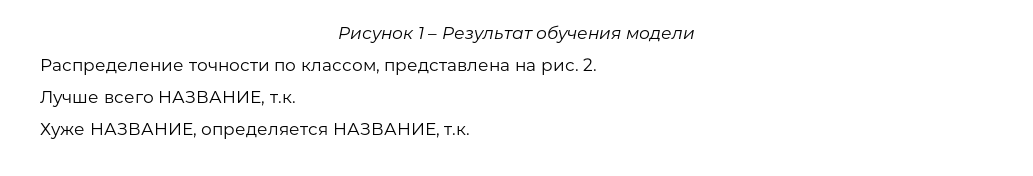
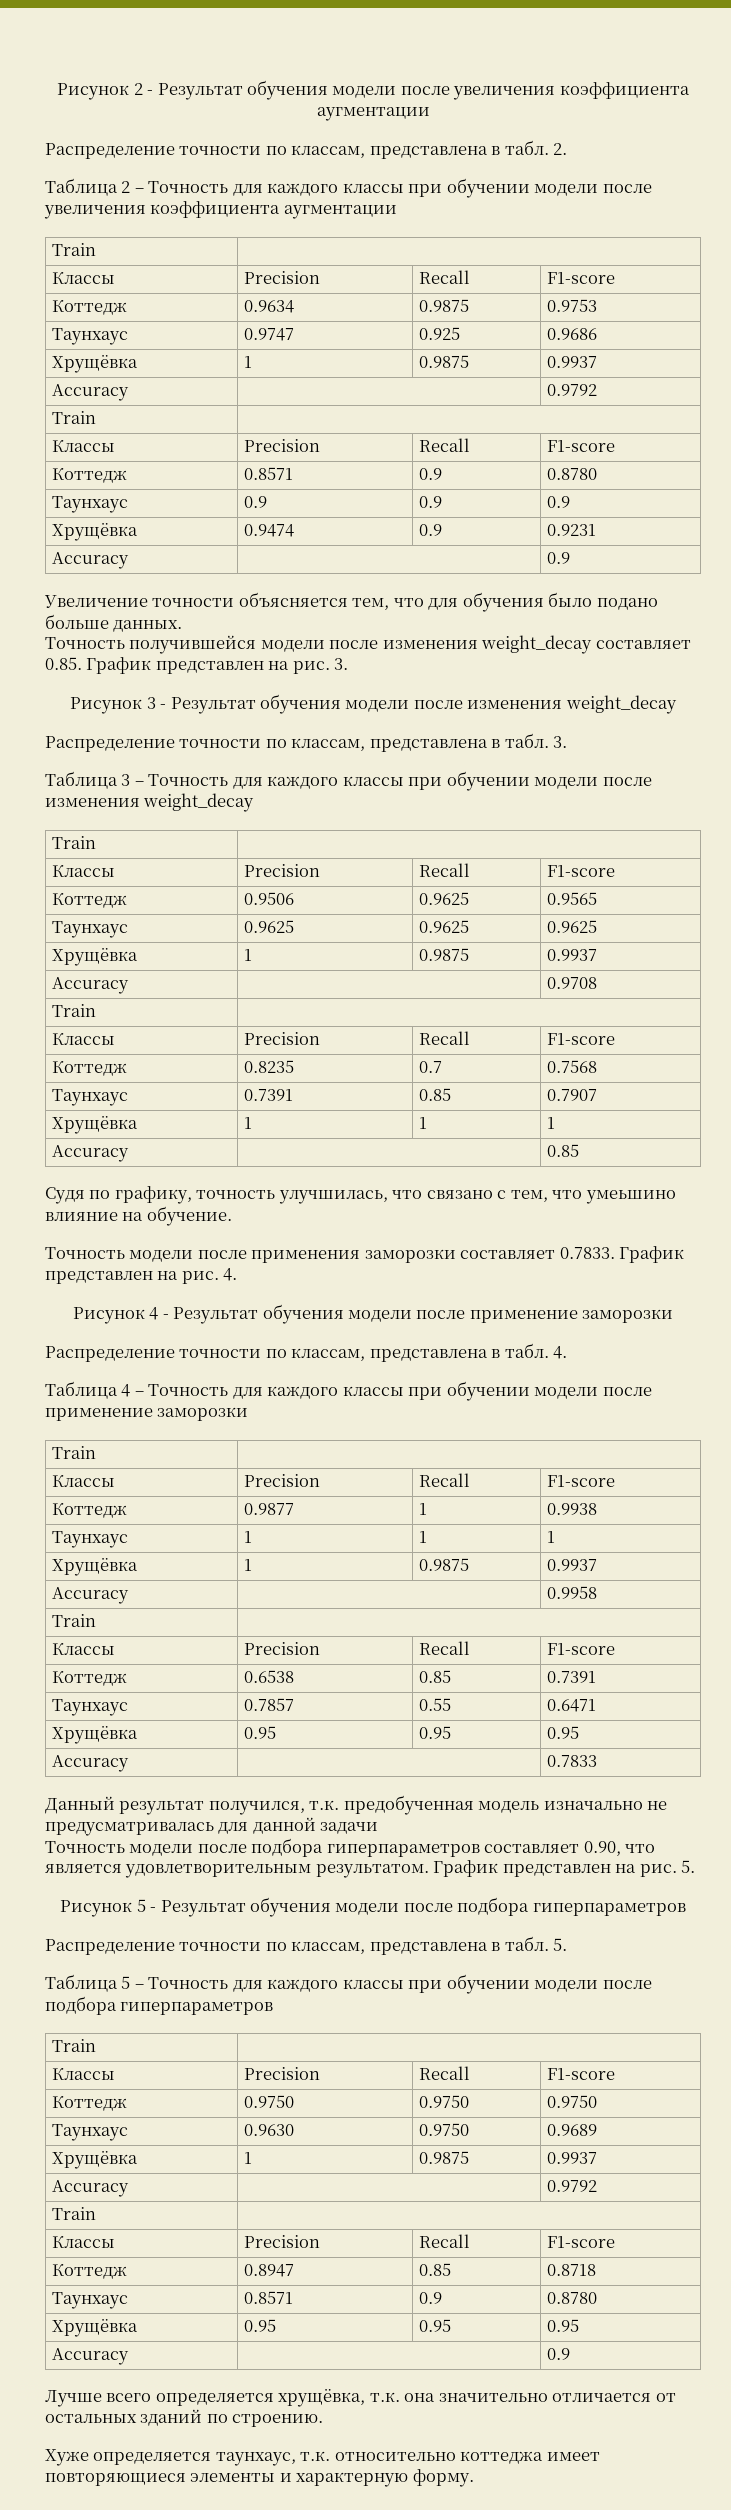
[338,25,695,43] [40,58,598,75] Рисунок 1 – Результат обучения модели // Распределение точности по классом, представлена на рис. 2. -> [57,80,690,100] [316,107,430,121] [45,140,568,159] [45,178,652,198] [44,201,397,219] [52,243,97,256] [52,272,116,284] [244,271,321,284] [419,270,471,284] [547,272,616,284] [52,300,128,315] [244,300,295,313] [419,299,470,312] [547,299,598,312] [52,328,129,345] [244,328,295,341] [419,327,461,340] [547,328,598,340] [52,355,139,373] [244,356,253,368] [419,355,470,368] [547,356,598,368] [52,384,130,401] [547,384,598,396] [52,411,97,424] [52,440,116,452] [244,439,321,452] [419,438,471,452] [547,440,616,452] [52,468,128,483] [244,467,294,480] [419,468,443,480] [547,468,598,480] [52,496,129,513] [244,496,268,508] [419,496,443,508] [547,496,571,508] [52,523,139,541] [244,524,295,537] [419,524,443,536] [547,524,597,536] [52,552,130,569] [547,552,571,564] [44,592,658,612] [45,614,183,632] [45,635,691,654] [45,657,349,674] [70,694,677,714] [45,733,568,752] [45,771,652,791] [45,793,255,812] [52,836,97,849] [52,865,116,877] [244,864,321,877] [419,863,471,877] [547,865,616,877] [52,893,128,908] [244,892,295,905] [419,892,470,905] [547,892,598,905] [52,921,129,938] [244,920,295,933] [419,920,470,933] [547,920,598,933] [52,948,139,966] [244,949,253,961] [419,948,470,961] [547,949,598,961] [52,977,130,994] [547,977,598,989] [52,1004,97,1017] [52,1033,116,1045] [244,1032,321,1045] [419,1031,471,1045] [547,1033,616,1045] [52,1061,128,1076] [244,1060,295,1073] [419,1061,443,1073] [547,1060,598,1073] [52,1089,129,1106] [244,1089,294,1101] [419,1088,452,1101] [547,1089,598,1101] [52,1116,139,1134] [244,1117,253,1129] [419,1117,428,1129] [547,1117,556,1129] [52,1145,130,1162] [547,1144,580,1157] [45,1186,676,1204] [45,1206,232,1226] [45,1246,685,1263] [45,1268,238,1284] [72,1304,674,1324] [45,1343,568,1362] [45,1381,652,1401] [45,1407,249,1421] [52,1446,97,1459] [52,1475,116,1487] [244,1474,321,1487] [419,1473,471,1487] [547,1475,616,1487] [52,1503,128,1518] [244,1503,295,1515] [419,1503,428,1515] [547,1503,598,1515] [52,1531,129,1548] [244,1531,253,1543] [419,1531,428,1543] [547,1531,556,1543] [52,1558,139,1576] [244,1559,253,1571] [419,1558,470,1571] [547,1559,598,1571] [52,1587,130,1604] [547,1586,598,1599] [52,1614,97,1627] [52,1643,116,1655] [244,1642,321,1655] [419,1641,471,1655] [547,1643,616,1655] [52,1671,128,1686] [244,1670,295,1683] [419,1670,452,1683] [547,1671,597,1683] [52,1699,129,1716] [244,1698,295,1711] [419,1698,452,1711] [547,1699,597,1712] [52,1726,139,1744] [244,1726,277,1739] [419,1726,452,1739] [547,1726,580,1739] [52,1755,130,1772] [547,1755,598,1767] [45,1795,668,1815] [45,1817,379,1836] [45,1838,656,1857] [45,1860,696,1878] [60,1897,686,1917] [45,1936,568,1955] [45,1974,652,1994] [45,1996,274,2015] [52,2039,97,2052] [52,2068,116,2080] [244,2067,321,2080] [419,2066,471,2080] [547,2068,616,2080] [52,2096,128,2111] [244,2095,295,2108] [419,2095,470,2108] [547,2095,598,2108] [52,2124,129,2141] [244,2124,295,2136] [419,2123,470,2136] [547,2124,598,2136] [52,2151,139,2169] [244,2152,253,2164] [419,2151,470,2164] [547,2152,598,2164] [52,2180,130,2197] [547,2180,598,2192] [52,2207,97,2220] [52,2236,116,2248] [244,2235,321,2248] [419,2234,471,2248] [547,2236,616,2248] [52,2264,128,2279] [244,2264,295,2277] [419,2263,452,2276] [547,2264,597,2276] [52,2292,129,2309] [244,2291,294,2304] [419,2292,443,2304] [547,2292,598,2304] [52,2319,139,2337] [244,2319,277,2332] [419,2319,452,2332] [547,2319,580,2332] [52,2348,130,2365] [547,2348,571,2360] Рисунок 2 - Результат обучения модели после увеличения коэффициента аугментации // Распределение точности по классам, представлена в табл. 2. // Таблица 2 – Точность для каждого классы при обучении модели после увеличения коэффициента аугментации // Train | // Классы | Precision | Recall | F1-score // Коттедж | 0.9634 | 0.9875 | 0.9753 // Таунхаус | 0.9747 | 0.925 | 0.9686 // Хрущёвка | 1 | 0.9875 | 0.9937 // Accuracy | | 0.9792 // Train | // Классы | Precision | Recall | F1-score // Коттедж | 0.8571 | 0.9 | 0.8780 // Таунхаус | 0.9 | 0.9 | 0.9 // Хрущёвка | 0.9474 | 0.9 | 0.9231 // Accuracy | | 0.9 // Увеличение точности объясняется тем, что для обучения было подано больше данных. // Точность получившейся модели после изменения weight_decay составляет 0.85. График представлен на рис. 3. // Рисунок 3 - Результат обучения модели после изменения weight_decay // Распределение точности по классам, представлена в табл. 3. // Таблица 3 – Точность для каждого классы при обучении модели после изменения weight_decay // Train | // Классы | Precision | Recall | F1-score // Коттедж | 0.9506 | 0.9625 | 0.9565 // Таунхаус | 0.9625 | 0.9625 | 0.9625 // Хрущёвка | 1 | 0.9875 | 0.9937 // Accuracy | | 0.9708 // Train | // Классы | Precision | Recall | F1-score // Коттедж | 0.8235 | 0.7 | 0.7568 // Таунхаус | 0.7391 | 0.85 | 0.7907 // Хрущёвка | 1 | 1 | 1 // Accuracy | | 0.85 // Судя по графику, точность улучшилась, что связано с тем, что умеьшино влияние на обучение. // Точность модели после применения заморозки составляет 0.7833. График представлен на рис. 4. // Рисунок 4 - Результат обучения модели после применение заморозки // Распределение точности по классам, представлена в табл. 4. // Таблица 4 – Точность для каждого классы при обучении модели после применение заморозки // Train | // Классы | Precision | Recall | F1-score // Коттедж | 0.9877 | 1 | 0.9938 // Таунхаус | 1 | 1 | 1 // Хрущёвка | 1 | 0.9875 | 0.9937 // Accuracy | | 0.9958 // Train | // Классы | Precision | Recall | F1-score // Коттедж | 0.6538 | 0.85 | 0.7391 // Таунхаус | 0.7857 | 0.55 | 0.6471 // Хрущёвка | 0.95 | 0.95 | 0.95 // Accuracy | | 0.7833 // Данный результат получился, т.к. предобученная модель изначально не предусматривалась для данной задачи // Точность модели после подбора гиперпараметров составляет 0.90, что является удовлетворительным результатом. График представлен на рис. 5. // Рисунок 5 - Результат обучения модели после подбора гиперпараметров // Распределение точности по классам, представлена в табл. 5. // Таблица 5 – Точность для каждого классы при обучении модели после подбора гиперпараметров // Train | // Классы | Precision | Recall | F1-score // Коттедж | 0.9750 | 0.9750 | 0.9750 // Таунхаус | 0.9630 | 0.9750 | 0.9689 // Хрущёвка | 1 | 0.9875 | 0.9937 // Accuracy | | 0.9792 // Train | // Классы | Precision | Recall | F1-score // Коттедж | 0.8947 | 0.85 | 0.8718 // Таунхаус | 0.8571 | 0.9 | 0.8780 // Хрущёвка | 0.95 | 0.95 | 0.95 // Accuracy | | 0.9
[158,91,296,106] [40,123,471,139] НАЗВАНИЕ, т.к. // Хуже НАЗВАНИЕ, определяется НАЗВАНИЕ, т.к. -> [155,2389,676,2407] [45,2409,324,2427] [45,2449,600,2466] [45,2469,474,2487] определяется хрущёвка, т.к. она значительно отличается от остальных зданий по строению. // Хуже определяется таунхаус, т.к. относительно коттеджа имеет повторяющиеся элементы и характерную форму.

